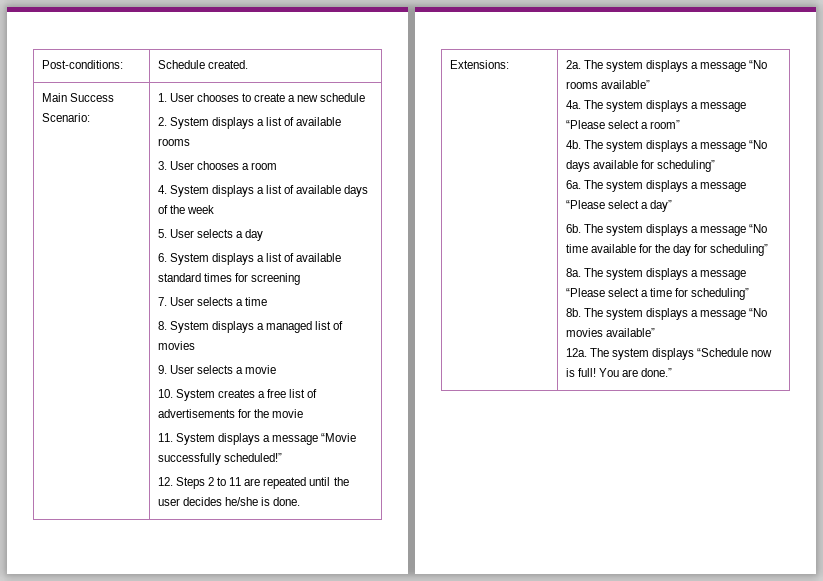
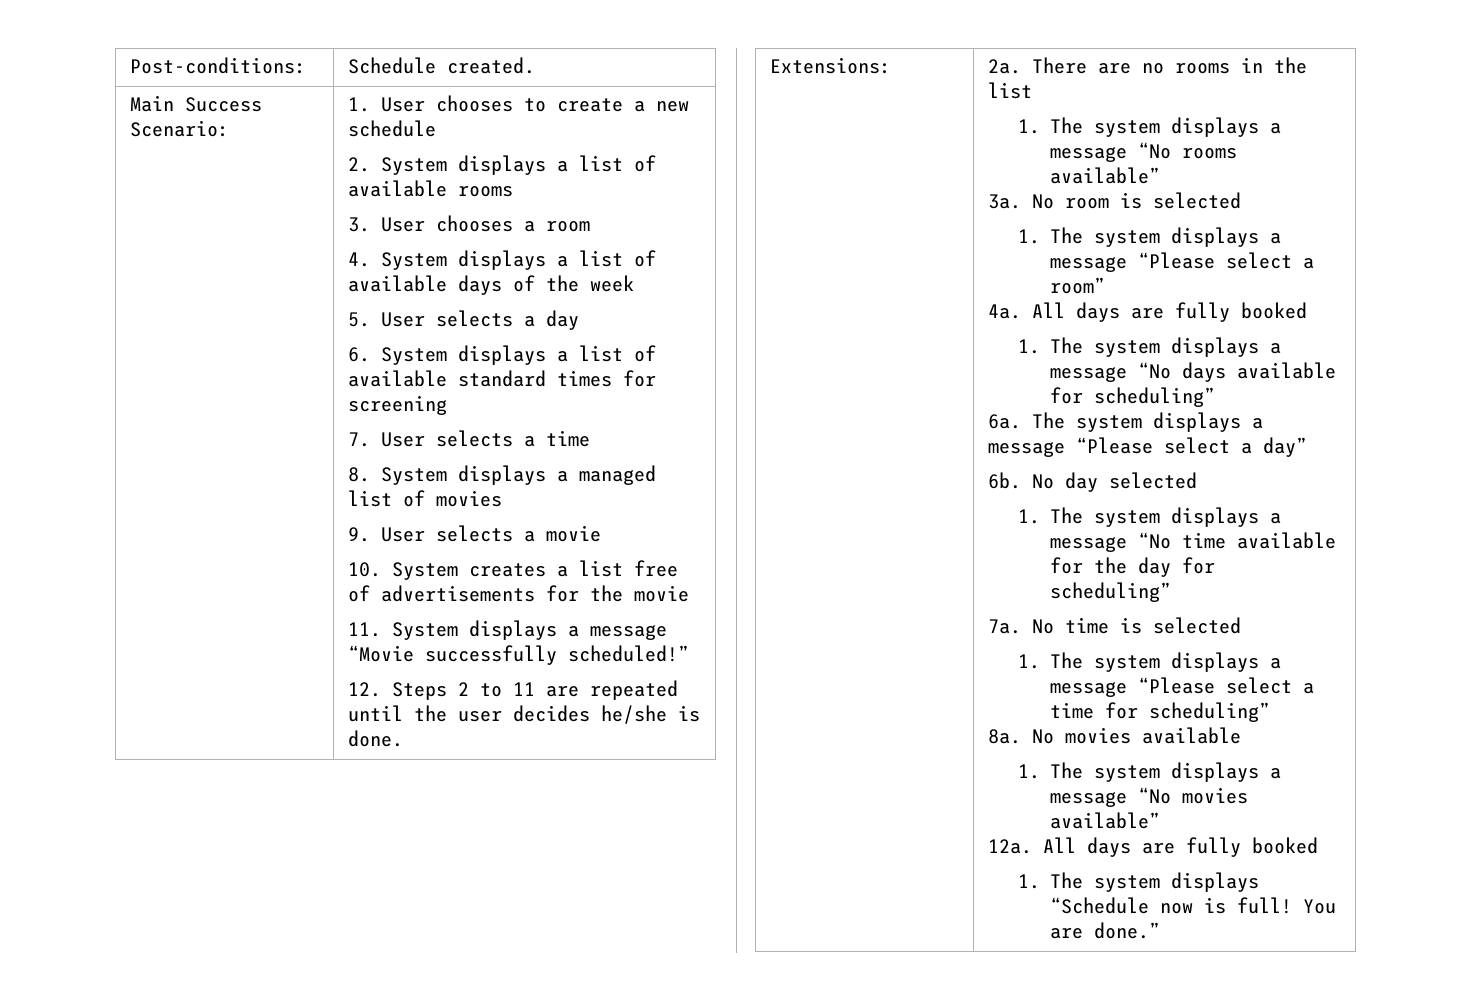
[267,389,306,398] free list -> [578,560,678,577] list free
(581, 64) none -> [1031,57,1307,74] [987,82,1032,99] [1018,119,1041,134] There are no rooms in the list // 1.
[565,100,581,109] 4a. -> [987,192,1241,209] [1018,229,1041,244] 3a. No room is selected // 1.
[565,140,581,149] 4b. -> [987,302,1307,322] [1018,339,1041,354] 4a. All days are fully booked // 1.
(581, 228) none -> [1031,472,1197,492] [1018,509,1041,524] No day selected // 1.
[565,268,581,277] 8a. -> [987,617,1241,634] [1018,654,1041,669] 7a. No time is selected // 1.
[565,308,581,317] 8b. -> [987,727,1241,744] [1018,764,1041,779] 8a. No movies available // 1.
(587, 352) none -> [1042,837,1318,857] [1018,874,1041,889] All days are fully booked // 1.

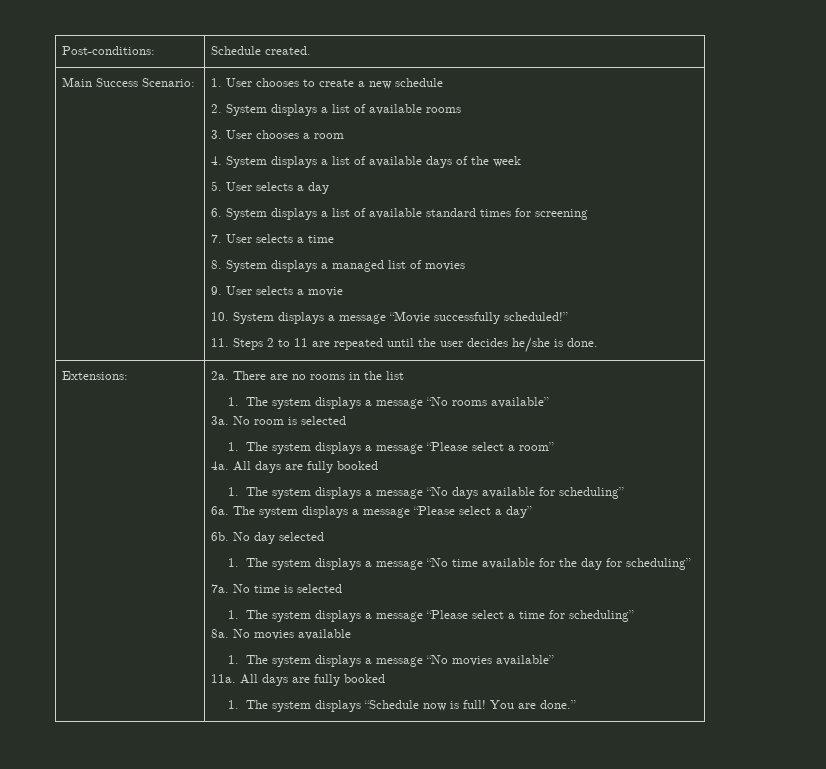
[468,560,678,577] [347,585,689,602] [347,622,458,640] creates a list free of advertisements for the movie // 11. System -> (274, 318) none
[347,682,381,697] 12. -> [210,338,229,347] 11.
[987,839,1032,854] 12a. -> [210,674,236,683] 11a.

